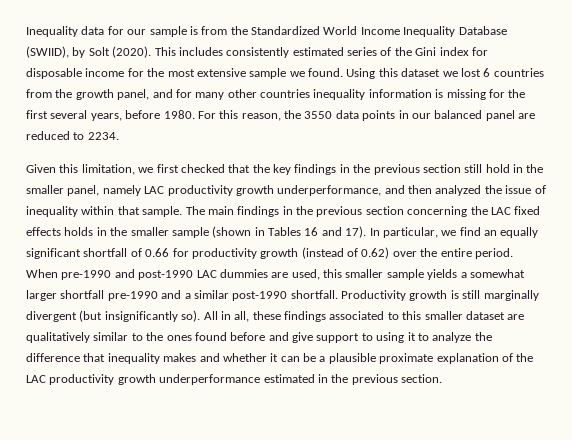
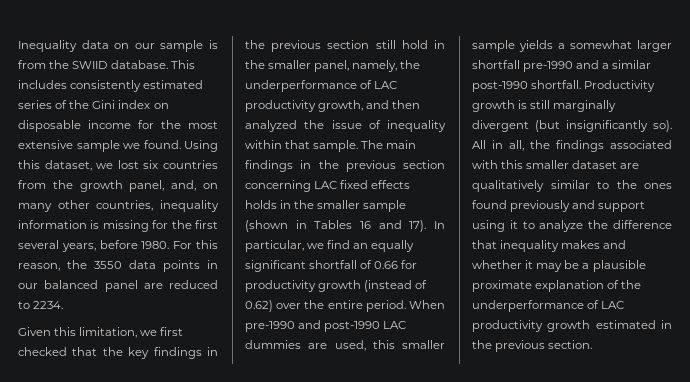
[107,26,124,35] for -> [114,43,130,49] on
[251,26,507,37] [26,46,152,58] Standardized World Income Inequality Database (SWIID), by Solt (2020). -> [72,60,169,69] SWIID database.
[471,47,488,56] for -> [153,103,169,109] on
[401,68,441,77] dataset -> [44,160,92,171] dataset,
[483,68,491,77] 6 -> [143,160,159,169] six
[152,89,192,98] and for -> [171,180,218,191] and, on
[260,89,310,98] countries -> [96,200,154,211] countries,
[102,185,382,196] namely LAC productivity growth underperformance, -> [352,60,421,72] [245,80,398,92] [245,100,364,112] namely, the underperformance of LAC productivity growth,
[470,206,488,215] the -> (311, 186) none
[252,311,281,320] these -> [530,140,550,149] the
[387,312,399,320] to -> [472,160,498,169] with
[230,332,373,343] before and give support to -> [510,200,646,212] previously and support
[280,356,300,362] can -> [536,263,563,272] may
[26,374,261,385] LAC productivity growth underperformance -> [472,300,625,312] [472,320,591,332] underperformance of LAC productivity growth

